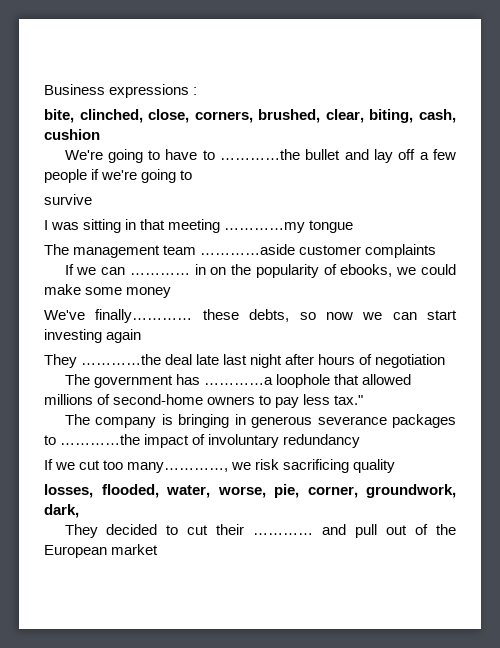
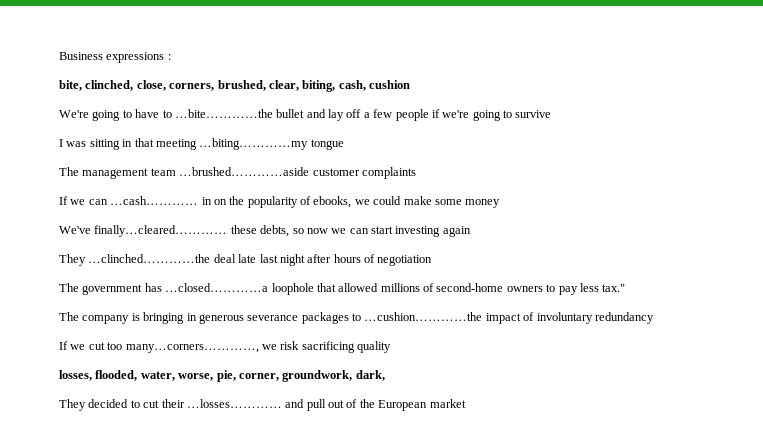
[220,149,301,160] …………the -> [174,109,273,118] …bite…………the
(193, 175) // -> (512, 114) none
[224,222,306,233] …………my -> [199,138,309,150] …biting…………my
[200,244,296,255] …………aside -> [179,167,310,176] …brushed…………aside
[129,273,190,275] ………… -> [110,196,199,205] …cash…………
[95,309,193,323] finally………… -> [94,225,228,237] finally…cleared…………
[81,354,162,365] …………the -> [88,254,211,263] …clinched…………the
[203,377,273,385] …………a -> [165,283,269,292] …closed…………a
[60,434,141,445] …………the -> [364,312,483,321] …cushion…………the
[127,462,229,473] many…………, -> [125,344,259,353] many…corners…………,
[253,533,314,535] ………… -> [186,399,282,408] …losses…………

